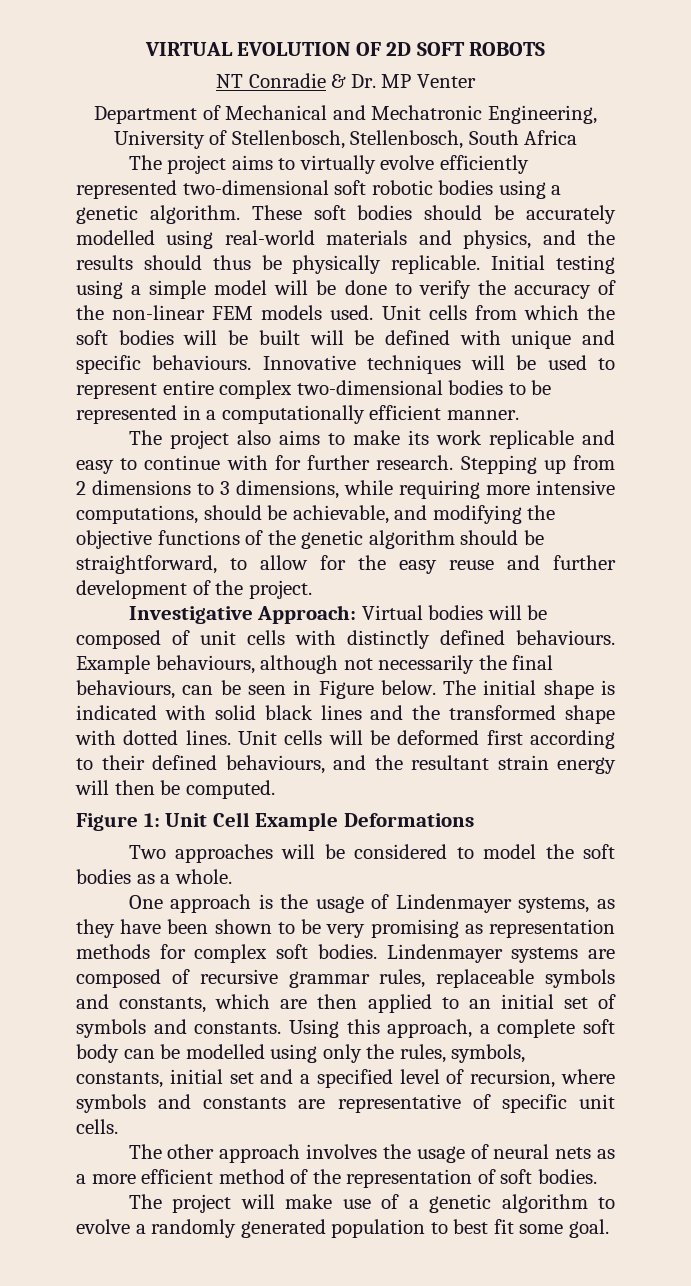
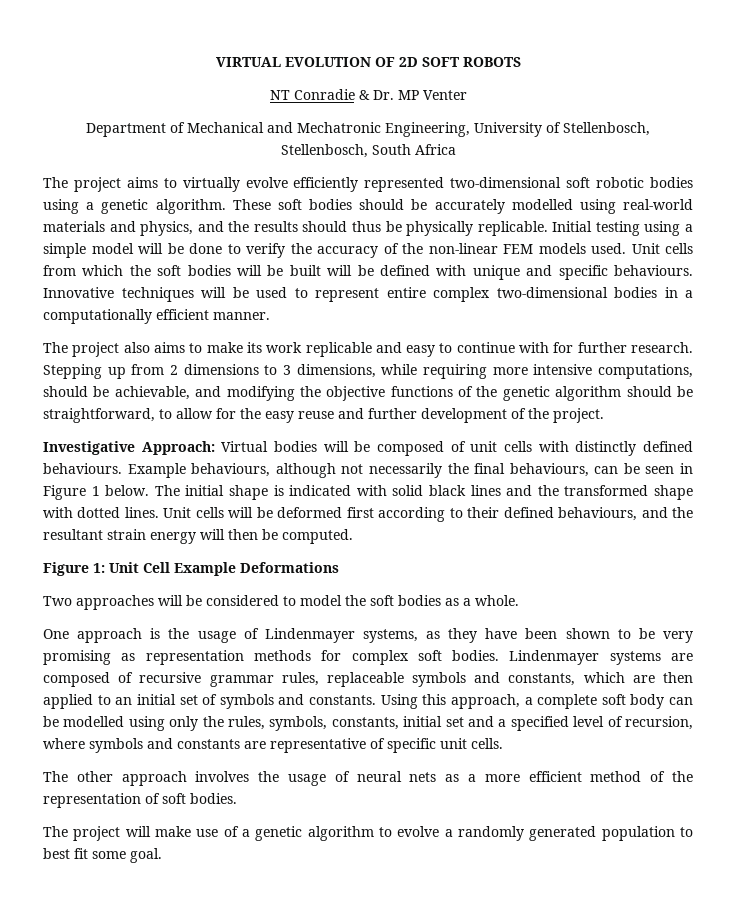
[508,380,552,395] [76,405,177,424] to be represented -> (657, 292) none
(374, 689) none -> [91,486,100,496] 1

